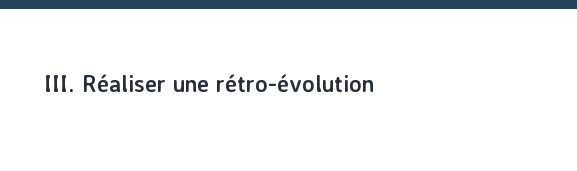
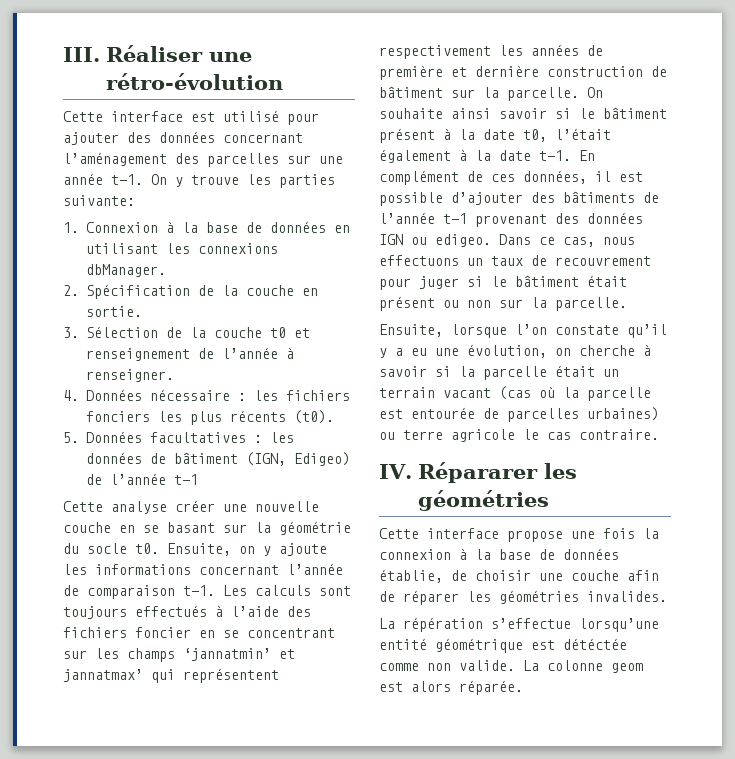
(374, 83) none -> [63,110,319,125] [63,131,303,145] [63,152,343,167] [63,173,335,188] [63,195,135,206] [63,221,350,233] [85,243,278,254] [85,264,166,277] [63,284,318,299] [85,306,142,317] [63,326,310,338] [85,347,294,361] [85,369,174,382] [63,389,350,401] [85,410,334,425] [63,431,294,443] [85,452,350,466] [85,473,198,485] [63,500,319,514] [63,521,351,535] [63,543,327,556] [63,563,343,575] [63,585,351,599] [63,605,311,619] [63,627,335,638] [63,648,295,662] [63,668,279,683] [379,44,603,59] [379,65,667,80] [379,86,603,101] [379,107,667,119] [379,128,611,143] [379,149,595,163] [379,170,643,185] [379,191,659,206] [379,212,643,227] [379,234,635,247] [379,255,651,266] [379,275,627,290] [379,296,627,311] [379,324,667,338] [379,344,651,358] [379,365,619,380] [379,386,651,401] [379,407,659,422] [379,429,659,442] [379,462,577,483] [417,490,549,511] [379,528,659,542] [379,548,619,560] [379,569,659,583] [379,590,667,605] [379,617,659,632] [379,638,627,653] [379,660,643,673] [379,680,523,695] // Cette interface est utilisé pour ajouter des données concernant l’aménagement des parcelles sur une année t-1. On y trouve les parties suivante: // 1. Connexion à la base de données en utilisant les connexions dbManager. // 2. Spécification de la couche en sortie. // 3. Sélection de la couche t0 et renseignement de l’année à renseigner. // 4. Données nécessaire : les fichiers fonciers les plus récents (t0). // 5. Données facultatives : les données de bâtiment (IGN, Edigeo) de l’année t-1 // Cette analyse créer une nouvelle couche en se basant sur la géométrie du socle t0. Ensuite, on y ajoute les informations concernant l’année de comparaison t-1. Les calculs sont toujours effectués à l’aide des fichiers foncier en se concentrant sur les champs ‘jannatmin’ et jannatmax’ qui représentent respectivement les années de première et dernière construction de bâtiment sur la parcelle. On souhaite ainsi savoir si le bâtiment présent à la date t0, l’était également à la date t-1. En complément de ces données, il est possible d’ajouter des bâtiments de l’année t-1 provenant des données IGN ou edigeo. Dans ce cas, nous effectuons un taux de recouvrement pour juger si le bâtiment était présent ou non sur la parcelle. // Ensuite, lorsque l’on constate qu’il y a eu une évolution, on cherche à savoir si la parcelle était un terrain vacant (cas où la parcelle est entourée de parcelles urbaines) ou terre agricole le cas contraire. // IV. Répararer les géométries // Cette interface propose une fois la connexion à la base de données établie, de choisir une couche afin de réparer les géométries invalides. // La répération s’effectue lorsqu’une entité géométrique est détéctée comme non valide. La colonne geom est alors réparée.

